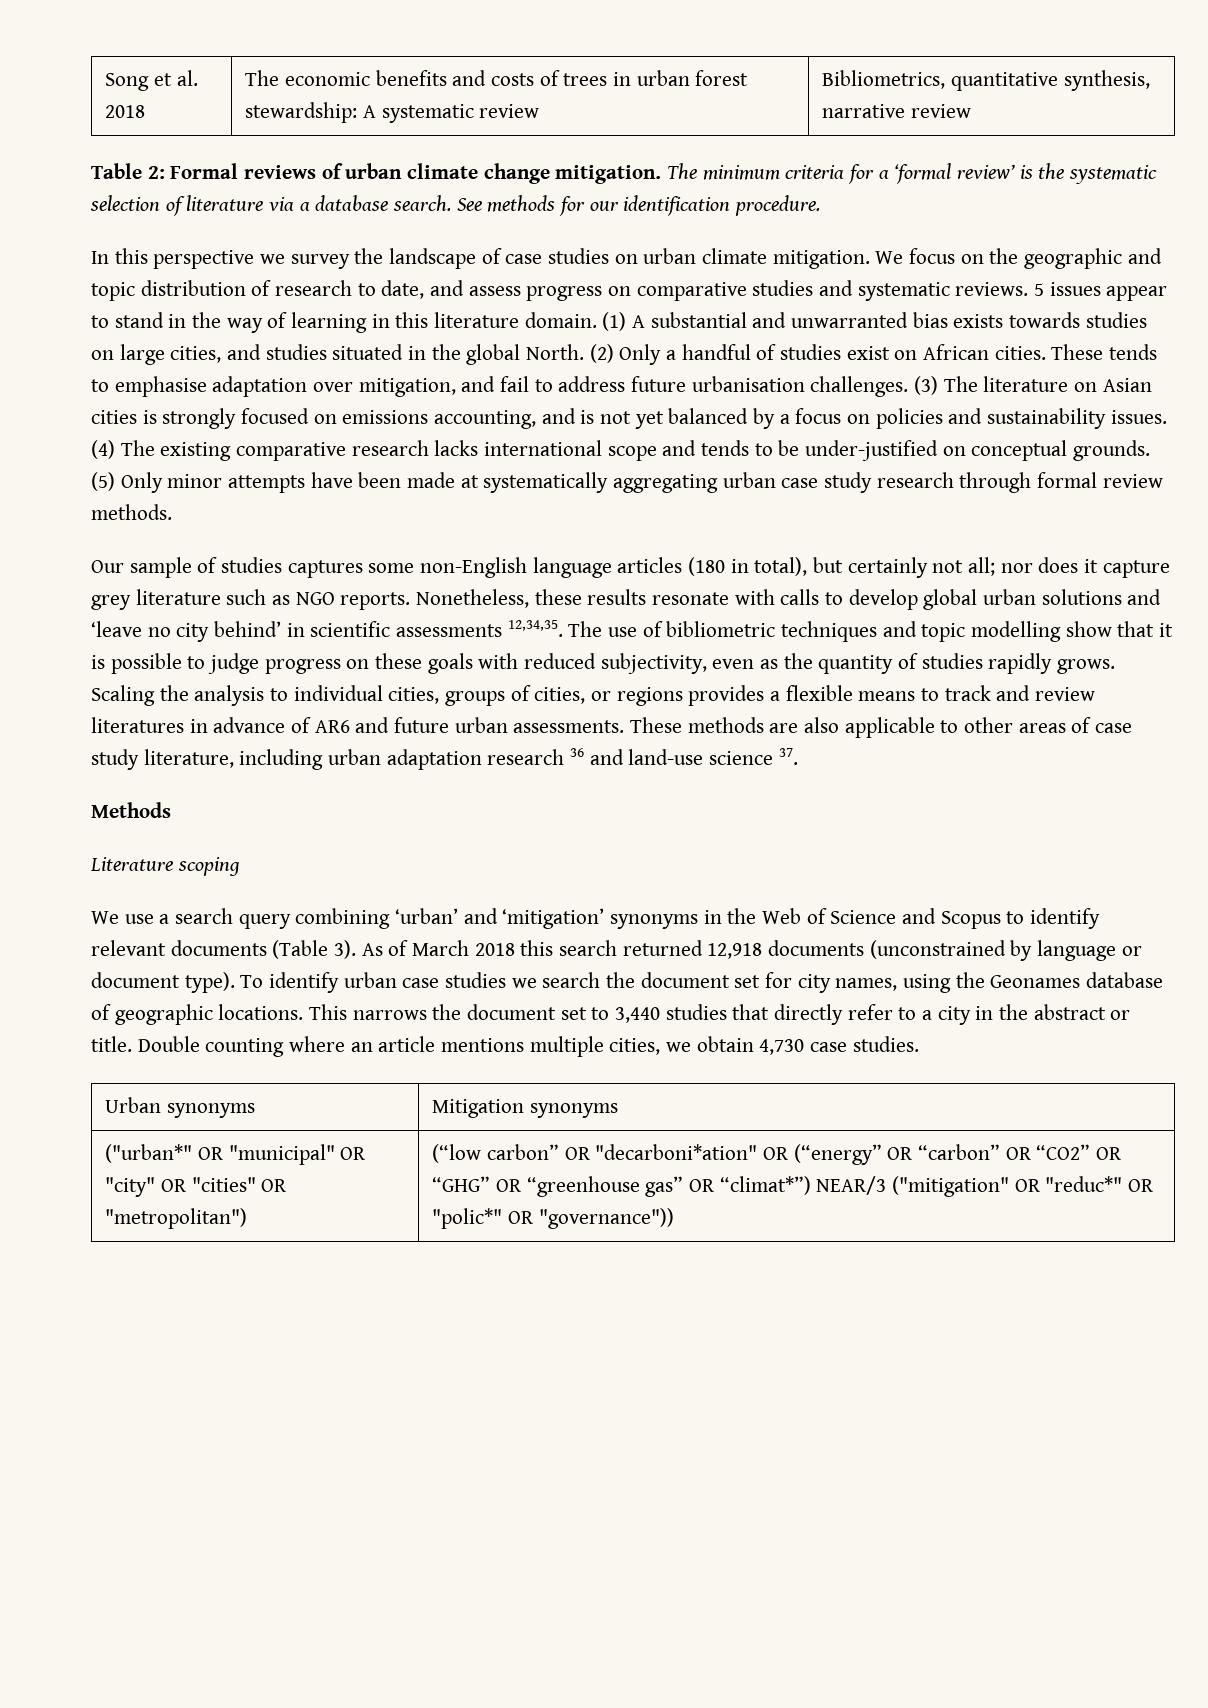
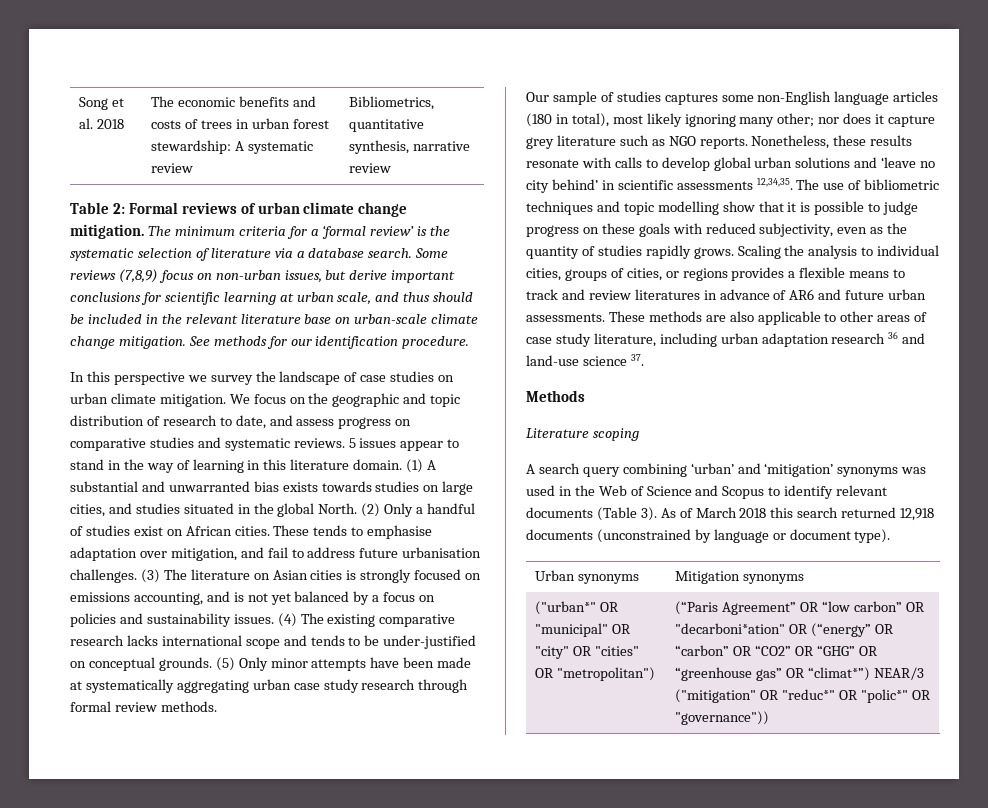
(452, 203) none -> [415,248,449,258] [70,269,456,283] [70,292,474,305] [70,314,479,324] [70,336,186,349] Some reviews (7,8,9) focus on non-urban issues, but derive important conclusions for scientific learning at urban scale, and thus should be included in the relevant literature base on urban-scale climate change mitigation.
[813,557,996,578] but certainly not all; -> [612,113,815,127] most likely ignoring many other;
[91,911,170,924] We use a -> [526,464,535,474] A
(699, 921) none -> [901,467,927,474] [526,485,555,496] was used
[240,972,1164,993] [91,1004,1131,1025] [91,1036,919,1057] To identify urban case studies we search the document set for city names, using the Geonames database of geographic locations. This narrows the document set to 3,440 studies that directly refer to a city in the abstract or title. Double counting where an article mentions multiple cities, we obtain 4,730 case studies. -> (891, 536) none
[432,1144,482,1163] (“low -> [675,601,850,615] (“Paris Agreement” OR “low

